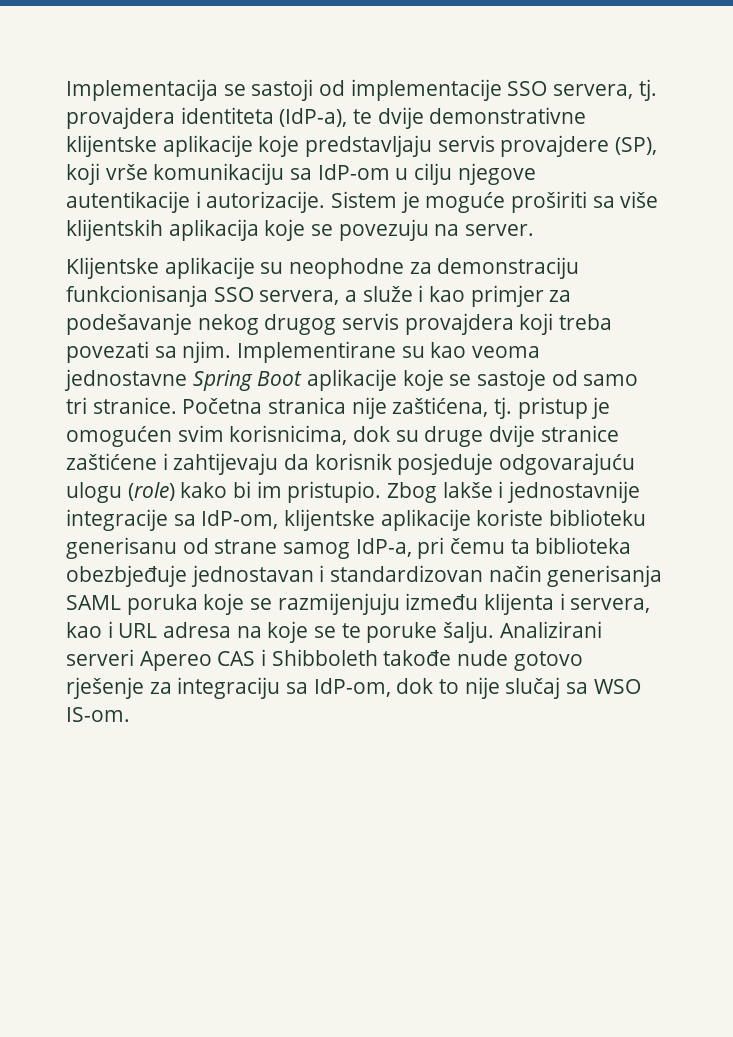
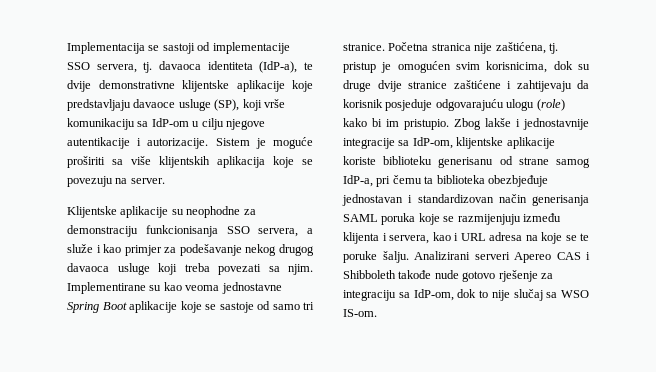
[66,107,175,129] provajdera -> [159,61,201,70] davaoca
[437,135,610,157] servis provajdere -> [133,99,211,111] davaoce usluge
[342,313,514,335] servis provajdera -> [67,263,150,275] davaoca usluge

